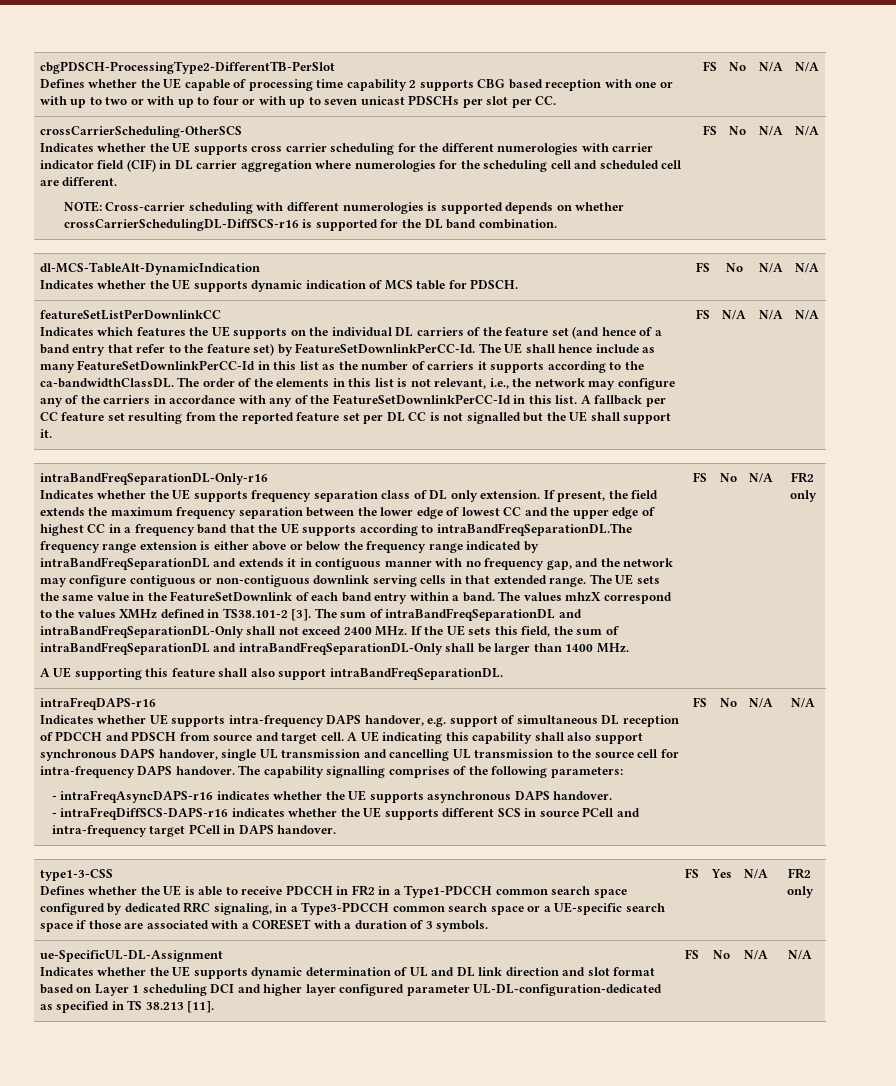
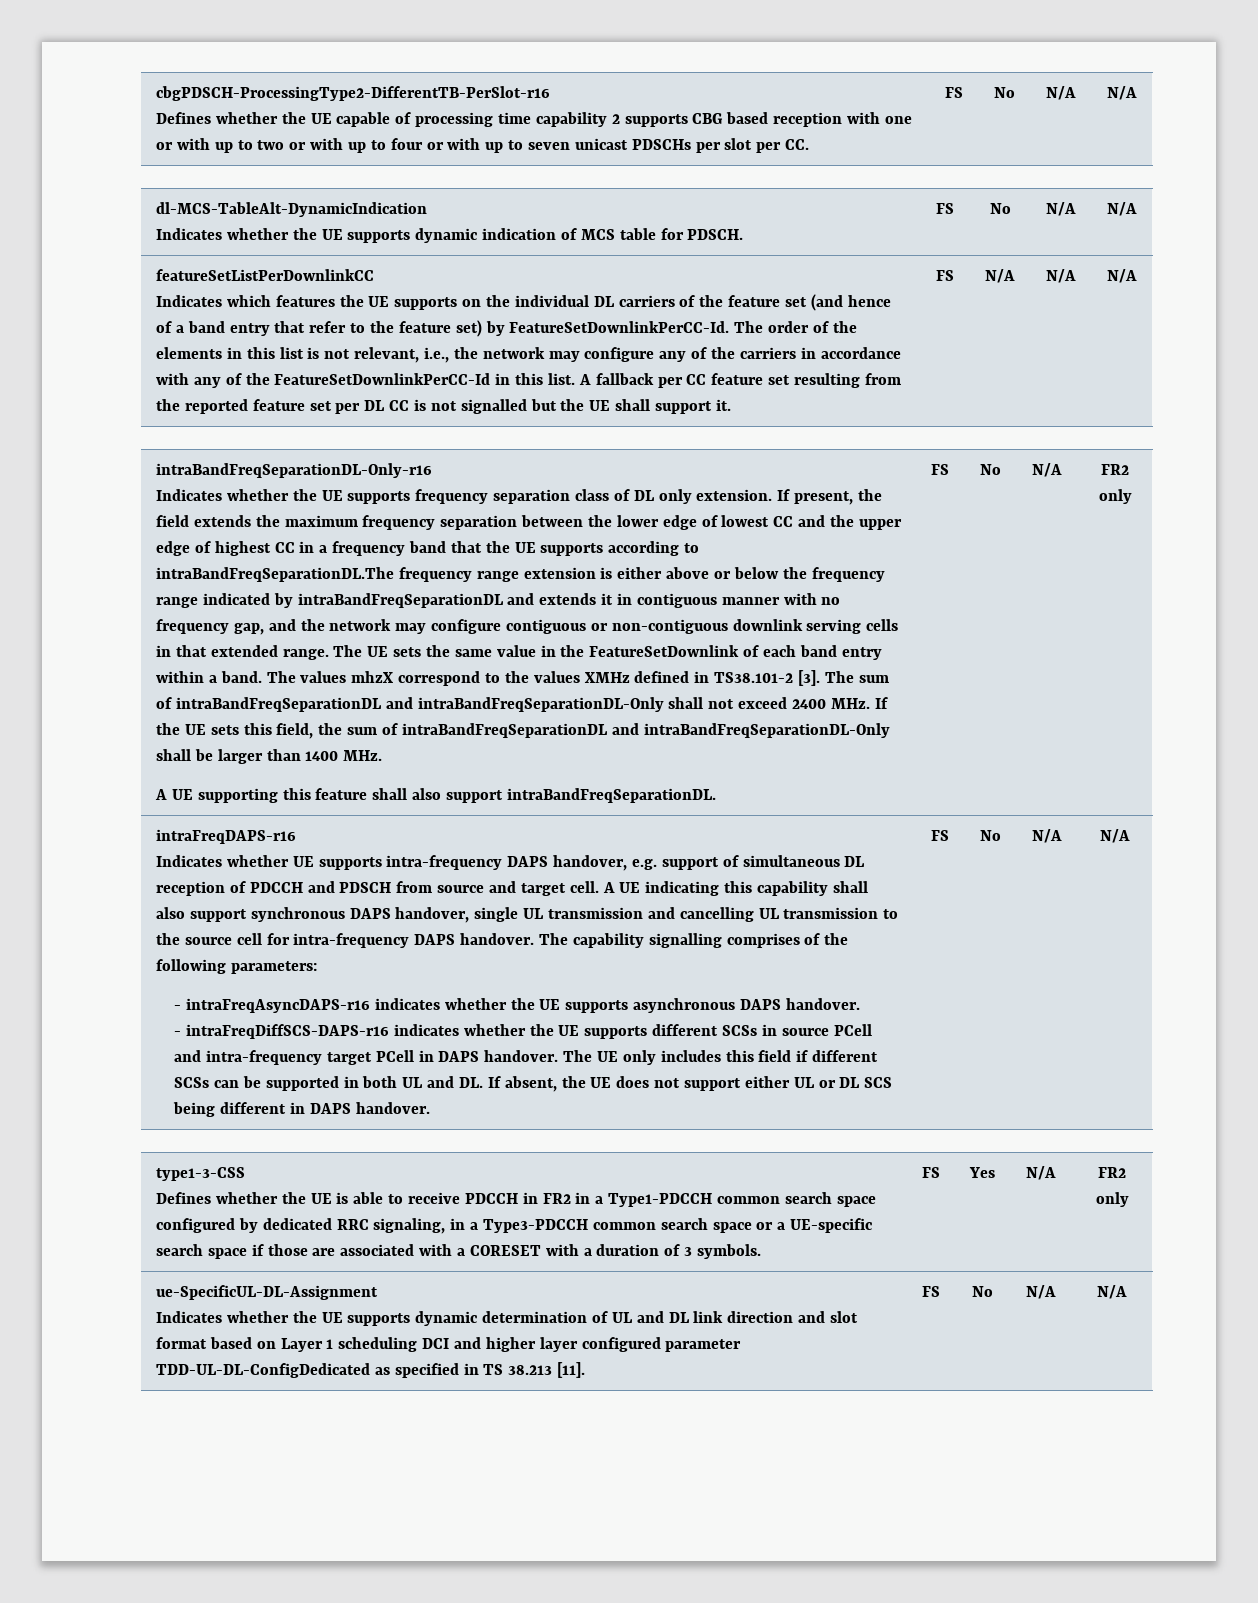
[39,61,335,74] cbgPDSCH-ProcessingType2-DifferentTB-PerSlot -> [155,86,550,101] cbgPDSCH-ProcessingType2-DifferentTB-PerSlot-r16
[39,126,242,138] [39,142,654,155] [39,159,683,172] [39,177,118,186] [63,201,625,214] [63,219,557,231] [702,125,717,135] [729,126,746,135] [758,126,783,136] [795,126,819,136] // crossCarrierScheduling-OtherSCS // Indicates whether the UE supports cross carrier scheduling for the different numerologies with carrier indicator field (CIF) in DL carrier aggregation where numerologies for the scheduling cell and scheduled cell are different. // NOTE: Cross-carrier scheduling with different numerologies is supported depends on whether crossCarrierSchedulingDL-DiffSCS-r16 is supported for the DL band combination. | FS | No | N/A | N/A -> (1137, 93) none
[504,343,656,354] [39,360,644,373] [39,377,200,388] UE shall hence include as many FeatureSetDownlinkPerCC-Id in this list as the number of carriers it supports according to the ca-bandwidthClassDL. The -> (764, 327) none
[497,808,521,817] SCS -> [722,1025,758,1036] SCSs
(337, 829) none -> [563,1050,879,1065] [174,1076,893,1092] [173,1102,430,1117] The UE only includes this field if different SCSs can be supported in both UL and DL. If absent, the UE does not support either UL or DL SCS being different in DAPS handover.
[473,984,663,996] UL-DL-configuration-dedicated -> [155,1363,370,1378] TDD-UL-DL-ConfigDedicated

